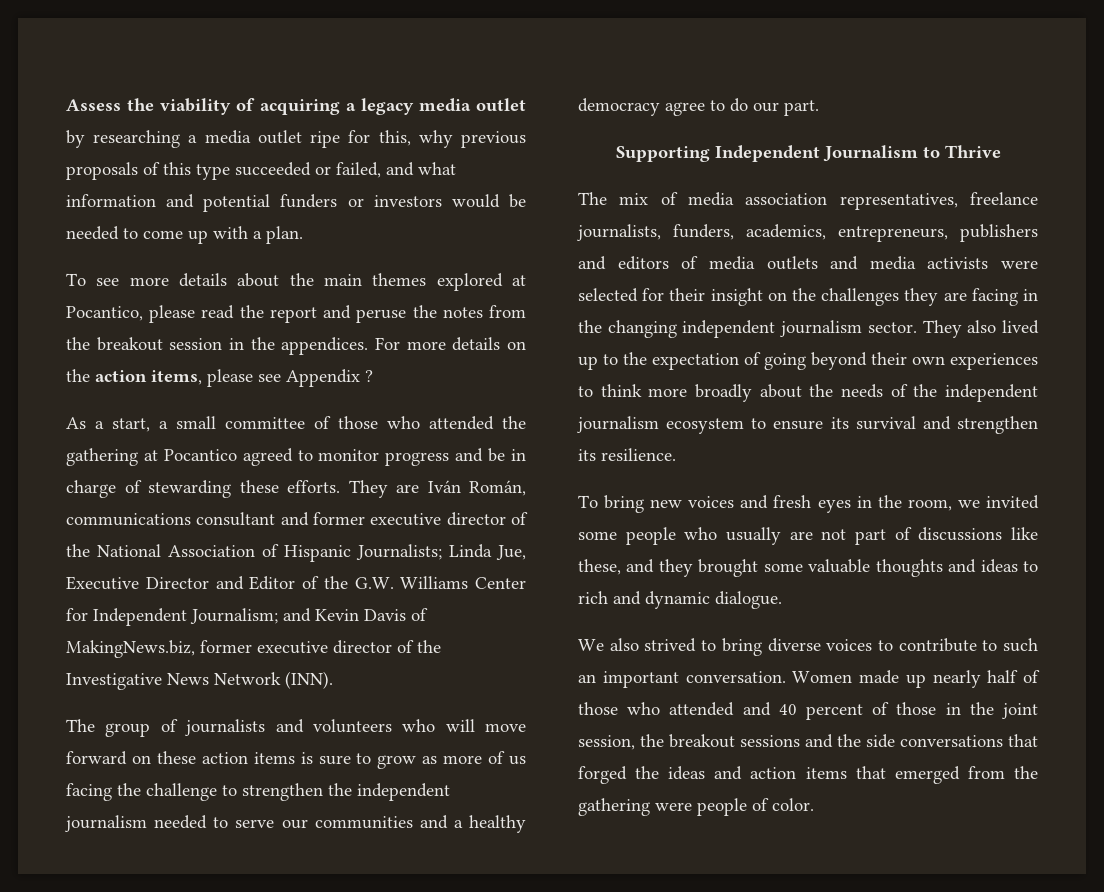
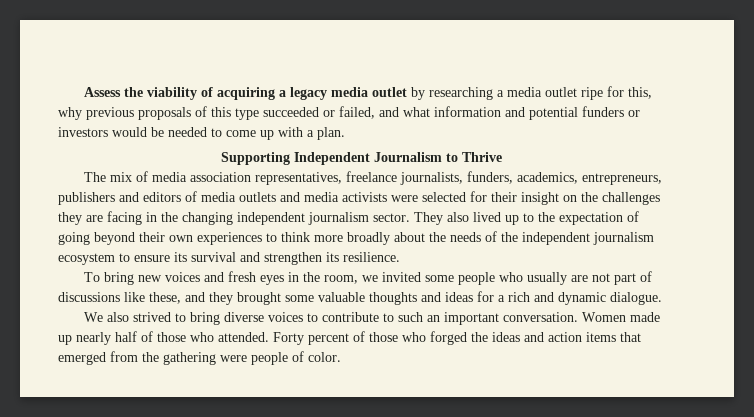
[66,273,526,291] [66,305,526,323] [66,337,526,355] [66,369,373,387] [66,416,526,432] [66,448,527,466] [66,480,526,498] [66,512,528,526] [66,544,526,562] [66,576,526,590] [66,608,428,626] [66,640,441,658] [66,671,333,690] [66,719,526,737] [66,751,527,769] [66,783,450,801] [65,815,526,833] [578,98,819,116] // To see more details about the main themes explored at Pocantico, please read the report and peruse the notes from the breakout session in the appendices. For more details on the action items, please see Appendix ? // As a start, a small committee of those who attended the gathering at Pocantico agreed to monitor progress and be in charge of stewarding these efforts. They are Iván Román, communications consultant and former executive director of the National Association of Hispanic Journalists; Linda Jue, Executive Director and Editor of the G.W. Williams Center for Independent Journalism; and Kevin Davis of MakingNews.biz, former executive director of the Investigative News Network (INN). // The group of journalists and volunteers who will move forward on these action items is sure to grow as more of us facing the challenge to strengthen the independent journalism needed to serve our communities and a healthy democracy agree to do our part. -> (345, 133) none
[1023,561,1038,572] to -> [477,291,505,302] for a
[669,702,1038,720] [578,734,1038,750] attended and 40 percent of those in the joint session, the breakout sessions and the side conversations that -> [218,331,426,345] attended. Forty percent of those who

